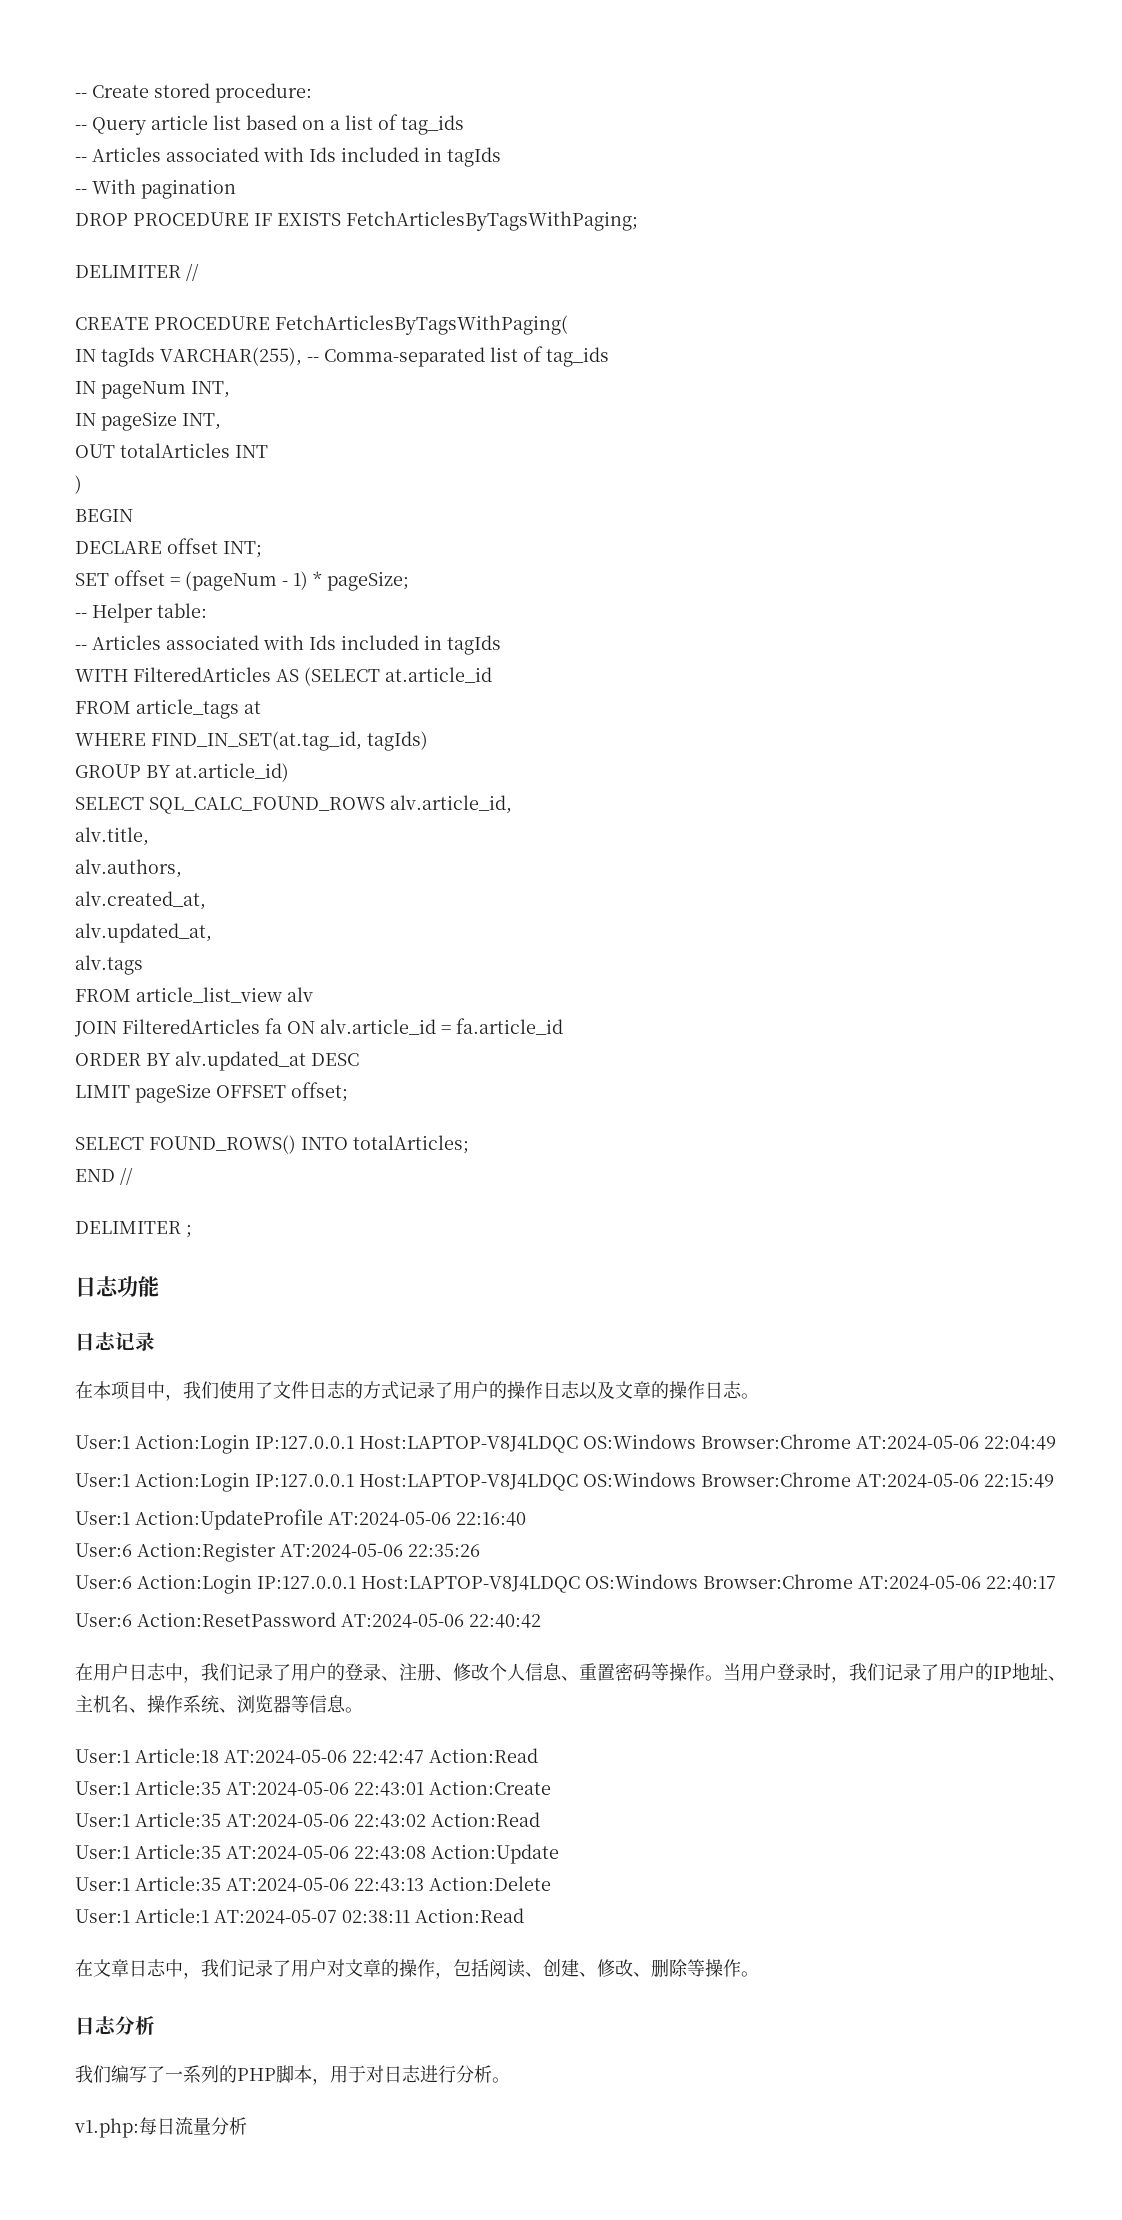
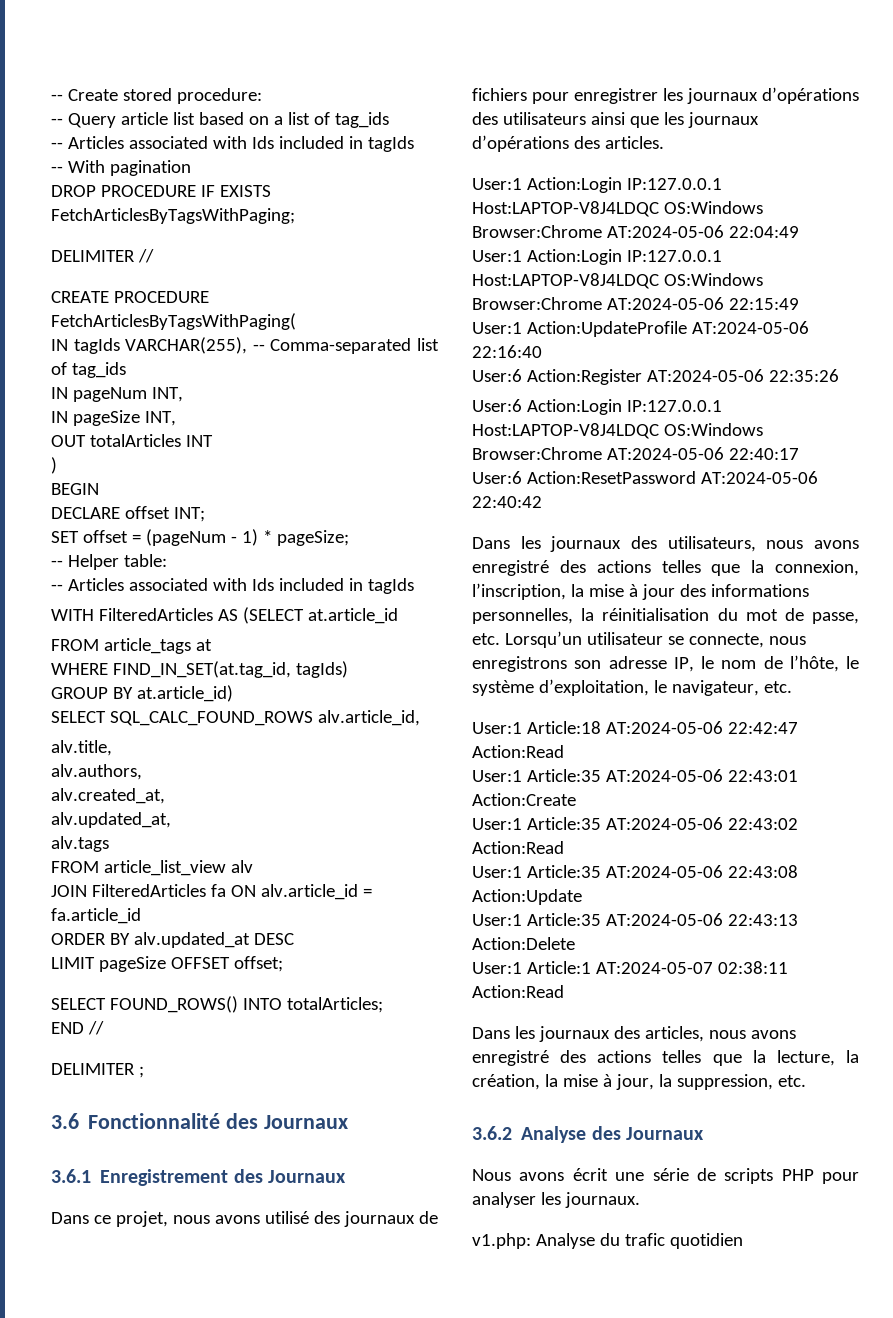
[75,1276,159,1297] [75,1332,155,1351] [75,1381,759,1401] 日志功能 // 日志记录 // 在本项目中，我们使用了文件日志的方式记录了用户的操作日志以及文章的操作日志。 -> [51,1113,348,1129] [51,1169,347,1186] [51,1211,438,1227] [472,87,859,104] [472,112,759,128] [472,135,664,152] 3.6 Fonctionnalité des Journaux // 3.6.1 Enregistrement des Journaux // Dans ce projet, nous avons utilisé des journaux de fichiers pour enregistrer les journaux d’opérations des utilisateurs ainsi que les journaux d’opérations des articles.
[75,1663,1066,1683] [75,1695,363,1713] 在用户日志中，我们记录了用户的登录、注册、修改个人信息、重置密码等操作。当用户登录时，我们记录了用户的IP地址、主机名、操作系统、浏览器等信息。 -> [472,536,859,552] [472,560,859,576] [472,583,809,600] [472,608,859,624] [472,631,806,648] [472,655,859,672] [472,679,792,696] Dans les journaux des utilisateurs, nous avons enregistré des actions telles que la connexion, l’inscription, la mise à jour des informations personnelles, la réinitialisation du mot de passe, etc. Lorsqu’un utilisateur se connecte, nous enregistrons son adresse IP, le nom de l’hôte, le système d’exploitation, le navigateur, etc.
[75,1959,759,1979] [75,2016,155,2035] [75,2065,510,2085] [74,2117,247,2138] 在文章日志中，我们记录了用户对文章的操作，包括阅读、创建、修改、删除等操作。 // 日志分析 // 我们编写了一系列的PHP脚本，用于对日志进行分析。 // v1.php:每日流量分析 -> [472,1026,796,1042] [472,1050,859,1066] [472,1074,806,1090] [472,1126,705,1143] [472,1168,859,1184] [472,1192,640,1208] [472,1233,743,1249] Dans les journaux des articles, nous avons enregistré des actions telles que la lecture, la création, la mise à jour, la suppression, etc. // 3.6.2 Analyse des Journaux // Nous avons écrit une série de scripts PHP pour analyser les journaux. // v1.php: Analyse du trafic quotidien

